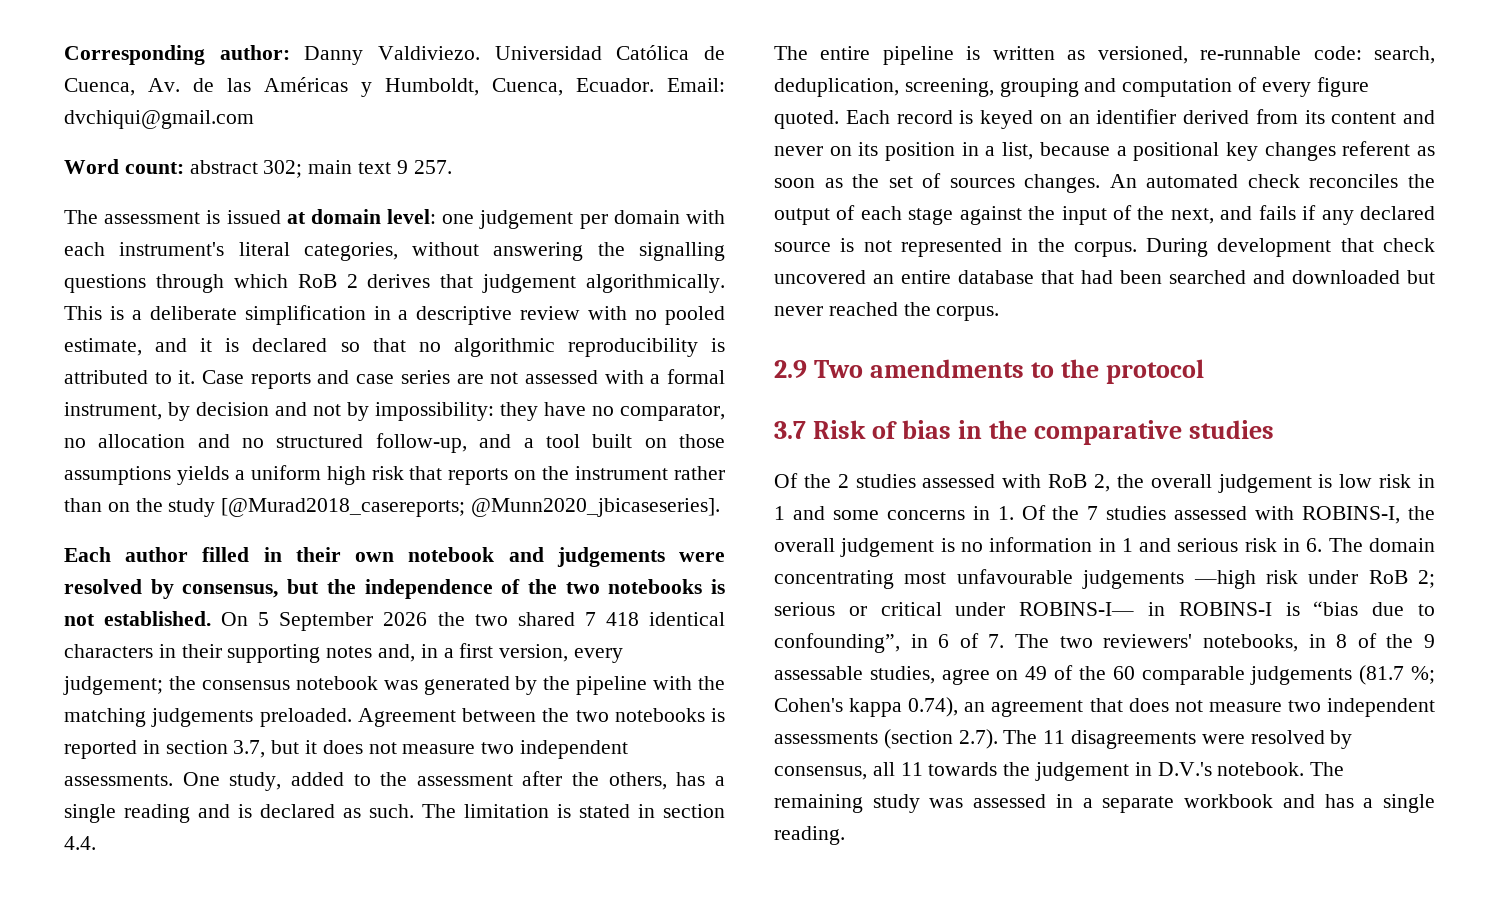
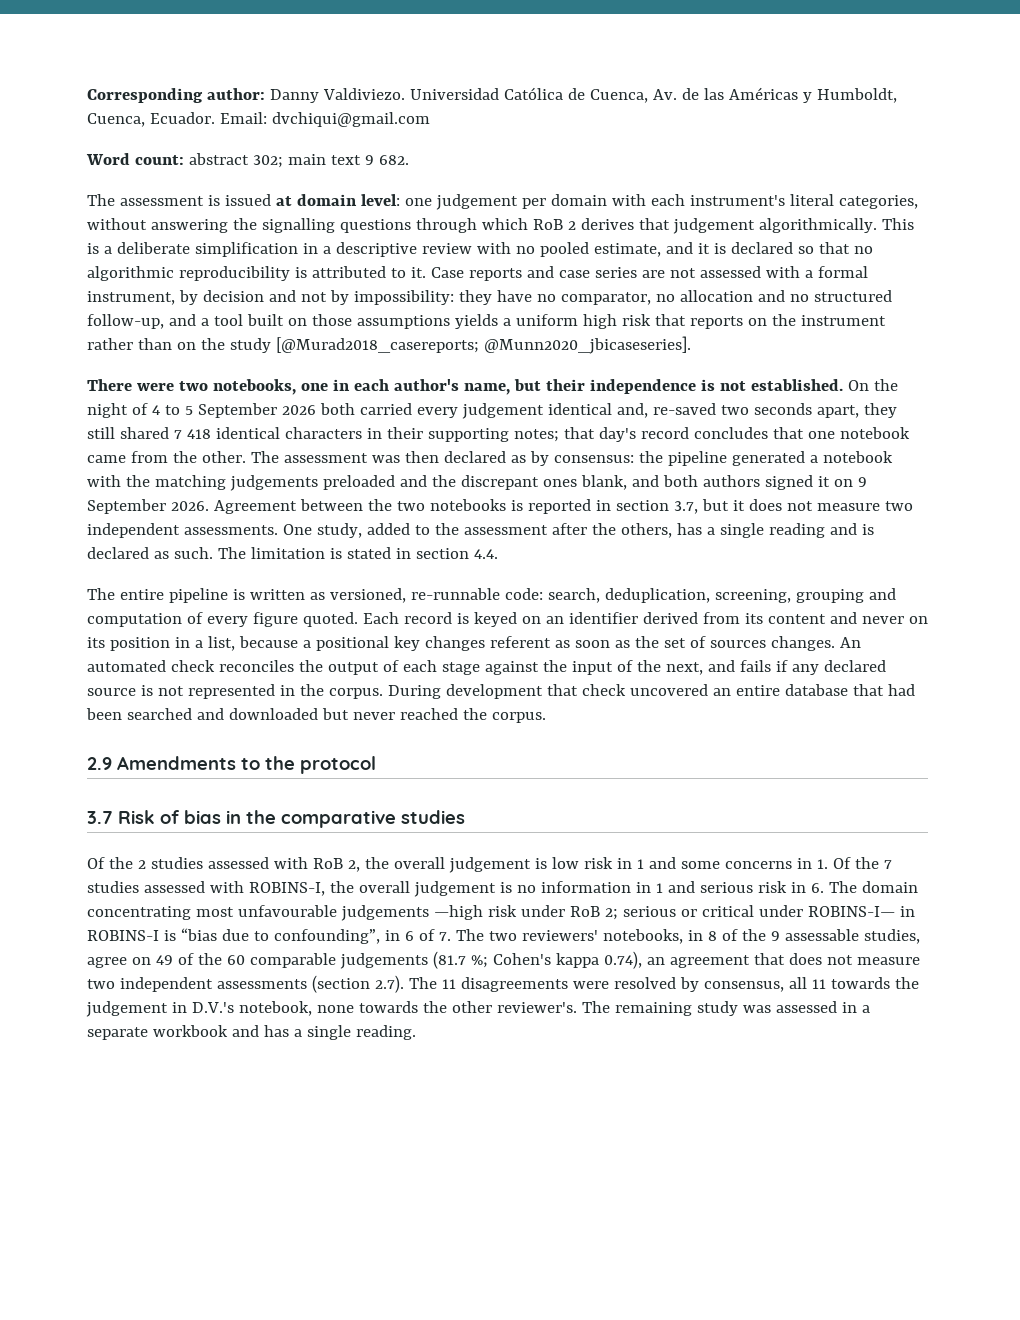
[413,160,452,174] 257. -> [378,155,409,165] 682.
[64,547,725,567] [64,579,725,599] [64,611,508,631] Each author filled in their own notebook and judgements were resolved by consensus, but the independence of the two notebooks is not established. On 5 September 2026 the two -> [87,379,898,395] [87,403,897,419] [87,427,115,439] There were two notebooks, one in each author's name, but their independence is not established. On the night of 4 to 5 September 2026 both carried every judgement identical and, re-saved two seconds apart, they still
[326,643,624,663] [63,676,725,695] [64,708,352,727] notes and, in a first version, every judgement; the consensus notebook was generated by the pipeline with the matching judgements preloaded. -> [513,427,910,442] [87,451,893,466] [87,475,867,491] [87,499,209,514] notes; that day's record concludes that one notebook came from the other. The assessment was then declared as by consensus: the pipeline generated a notebook with the matching judgements preloaded and the discrepant ones blank, and both authors signed it on 9 September 2026.
[814,359,1025,378] Two amendments -> [117,756,236,770] Amendments
[1217,762,1305,776] notebook. -> [238,1001,577,1016] notebook, none towards the other reviewer's.

